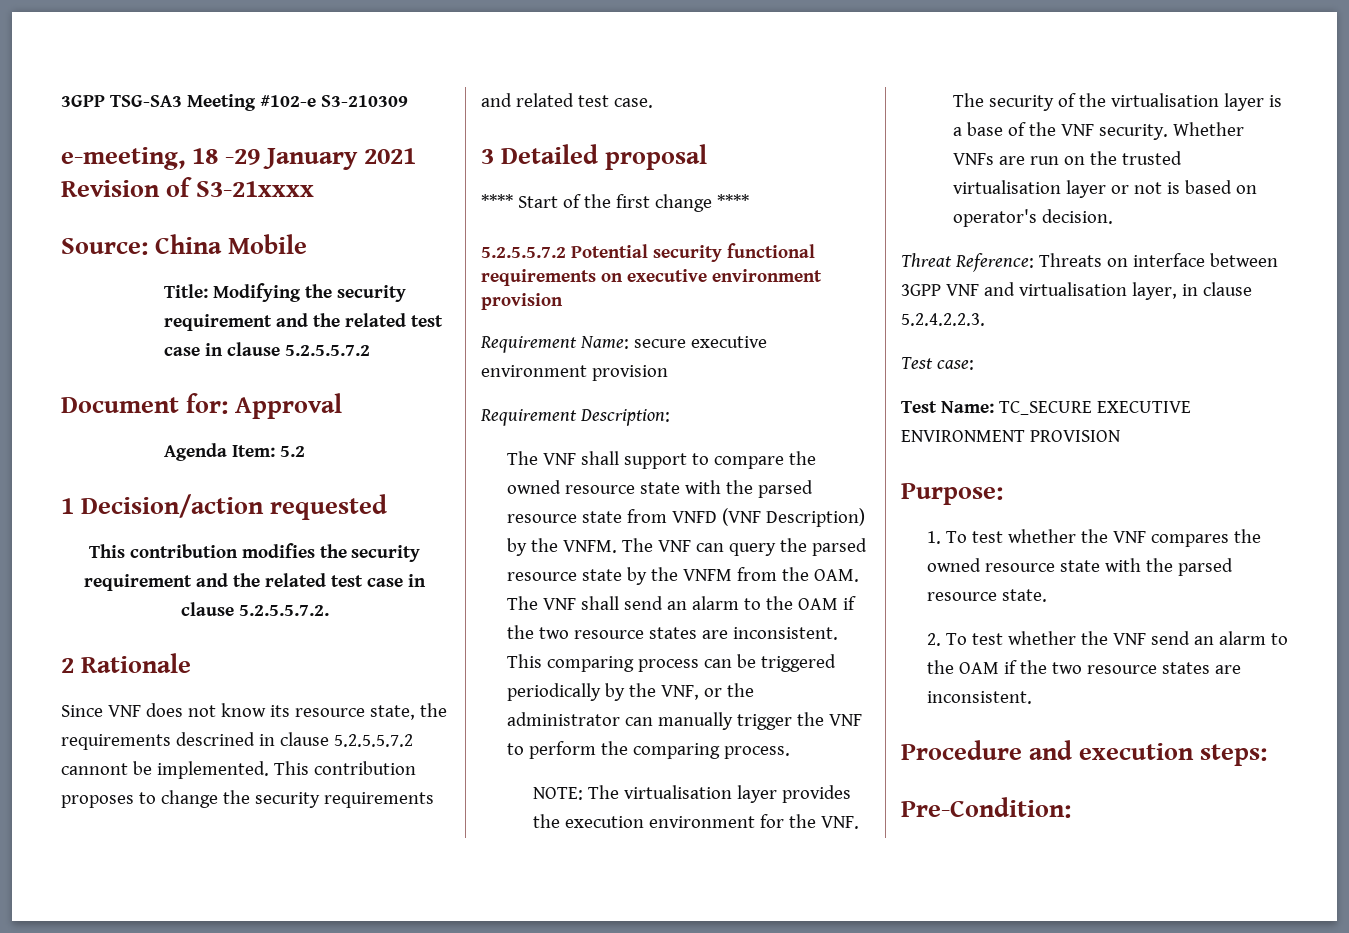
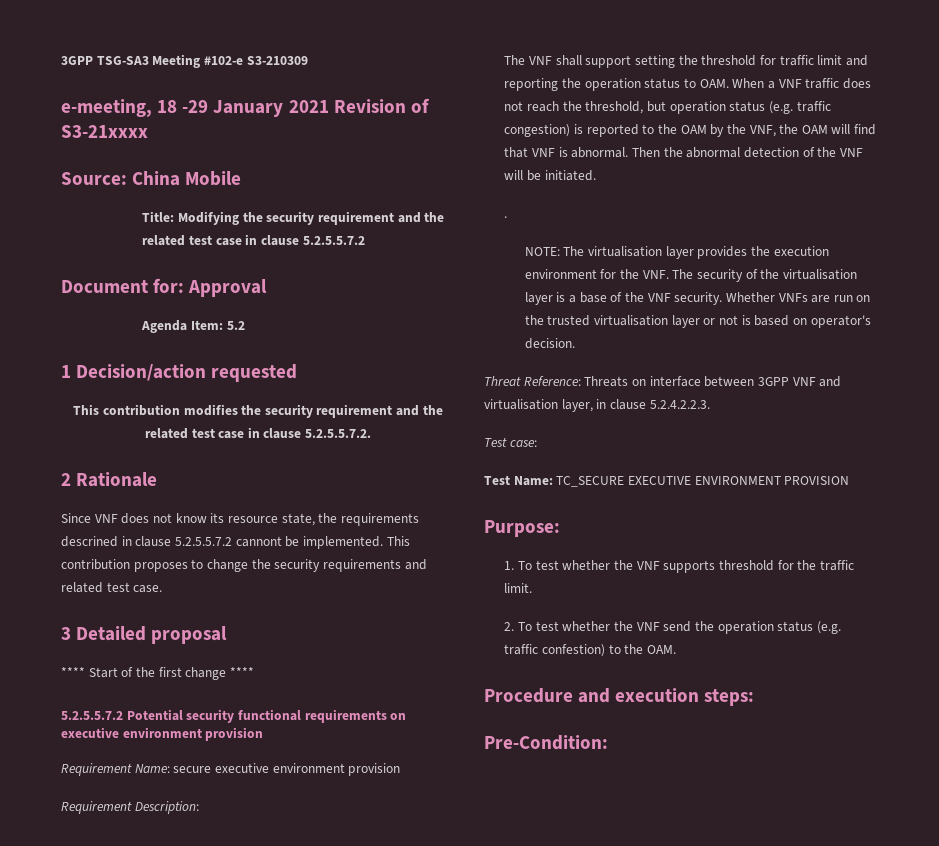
[691,451,816,469] [506,480,813,498] [506,508,865,527] [506,538,867,556] [506,567,859,585] [506,596,856,610] [506,625,838,640] [506,654,836,672] [506,683,754,701] [506,712,862,730] [506,741,790,759] to compare the owned resource state with the parsed resource state from VNFD (VNF Description) by the VNFM. The VNF can query the parsed resource state by the VNFM from the OAM. The VNF shall send an alarm to the OAM if the two resource states are inconsistent. This comparing process can be triggered periodically by the VNF, or the administrator can manually trigger the VNF to perform the comparing process. -> [634,55,868,68] [504,78,871,91] [504,101,831,114] [504,124,877,137] [504,147,863,158] [504,170,596,181] [504,216,508,218] setting the threshold for traffic limit and reporting the operation status to OAM. When a VNF traffic does not reach the threshold, but operation status (e.g. traffic congestion) is reported to the OAM by the VNF, the OAM will find that VNF is abnormal. Then the abnormal detection of the VNF will be initiated. // .
[1150,529,1261,547] [926,558,1233,576] [926,589,1047,602] compares the owned resource state with the parsed resource state. -> [663,560,854,573] [504,583,533,593] supports threshold for the traffic limit.
[1193,631,1288,645] [926,660,1241,674] [926,691,1032,704] an alarm to the OAM if the two resource states are inconsistent. -> [694,621,841,634] [504,644,676,657] the operation status (e.g. traffic confestion) to the OAM.

